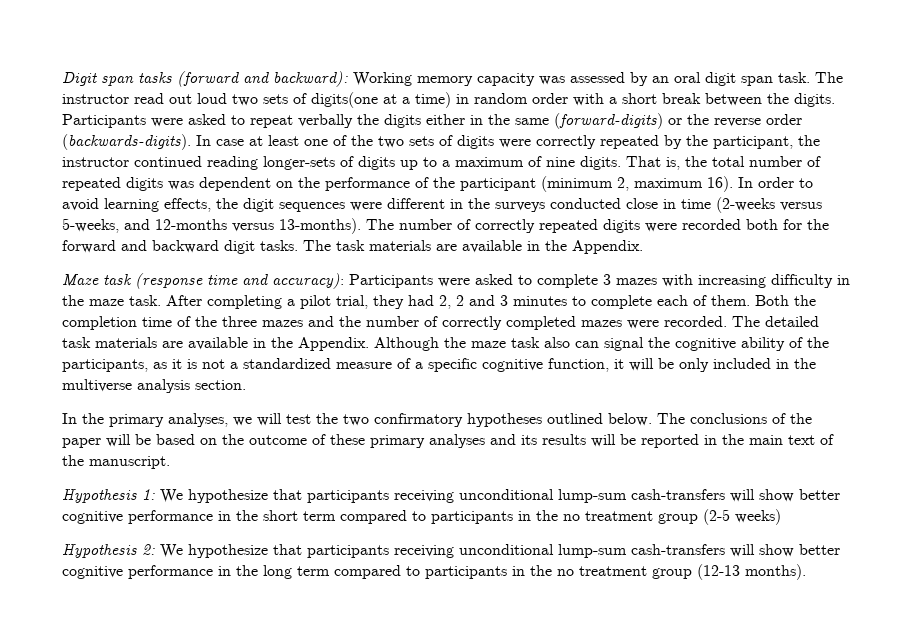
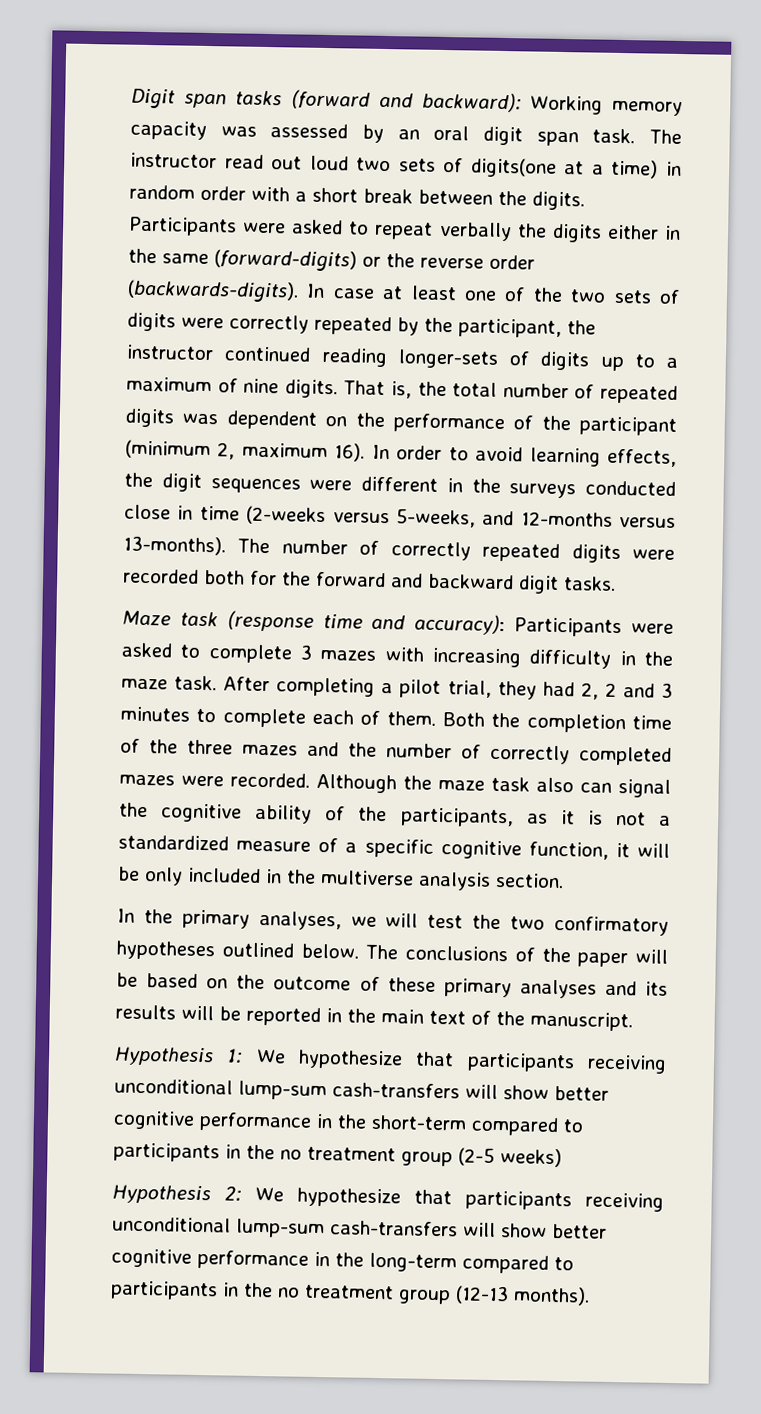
[303,240,643,254] The task materials are available in the Appendix. -> (616, 583) none
[732,316,819,327] [62,337,369,351] The detailed task materials are available in the Appendix. -> (310, 780) none
[263,510,336,521] short term -> [371,1114,467,1131] short-term
[263,565,330,579] long term -> [369,1252,457,1273] long-term

